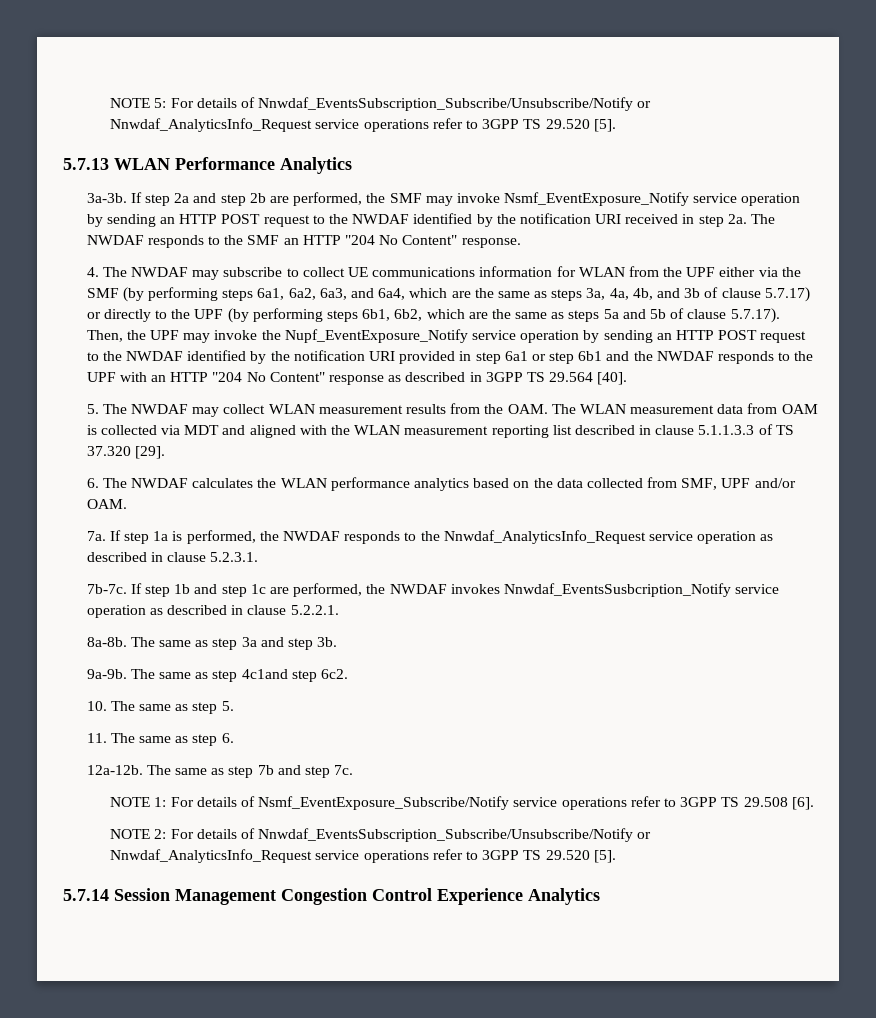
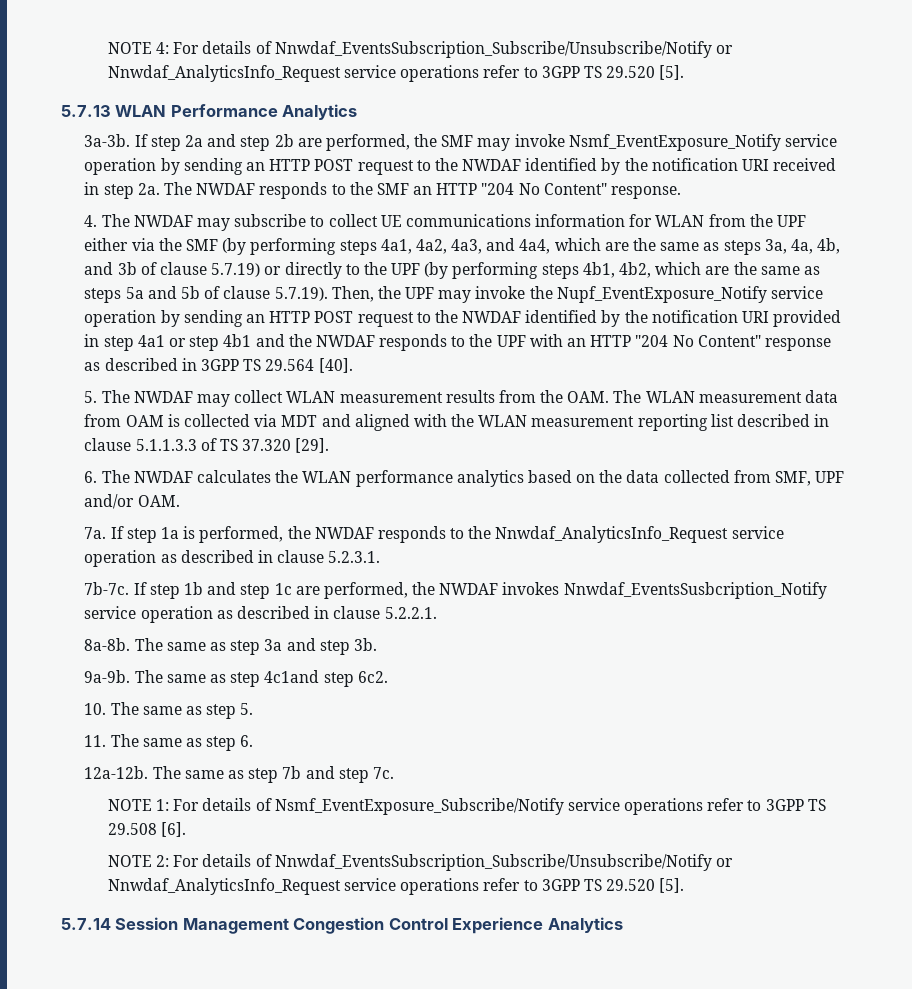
[110,98,167,108] NOTE 5: -> [107,42,170,54] NOTE 4:
[257,288,406,300] 6a1, 6a2, 6a3, and 6a4, -> [380,238,551,254] 4a1, 4a2, 4a3, and 4a4,
[764,287,810,302] 5.7.17) -> [211,263,261,277] 5.7.19)
[362,309,423,321] 6b1, 6b2, -> [582,262,651,278] 4b1, 4b2,
[730,308,780,323] 5.7.17). -> [274,287,328,301] 5.7.19).
[504,351,528,361] 6a1 -> [137,335,165,347] 4a1
[578,351,603,361] 6b1 -> [223,334,252,347] 4b1

